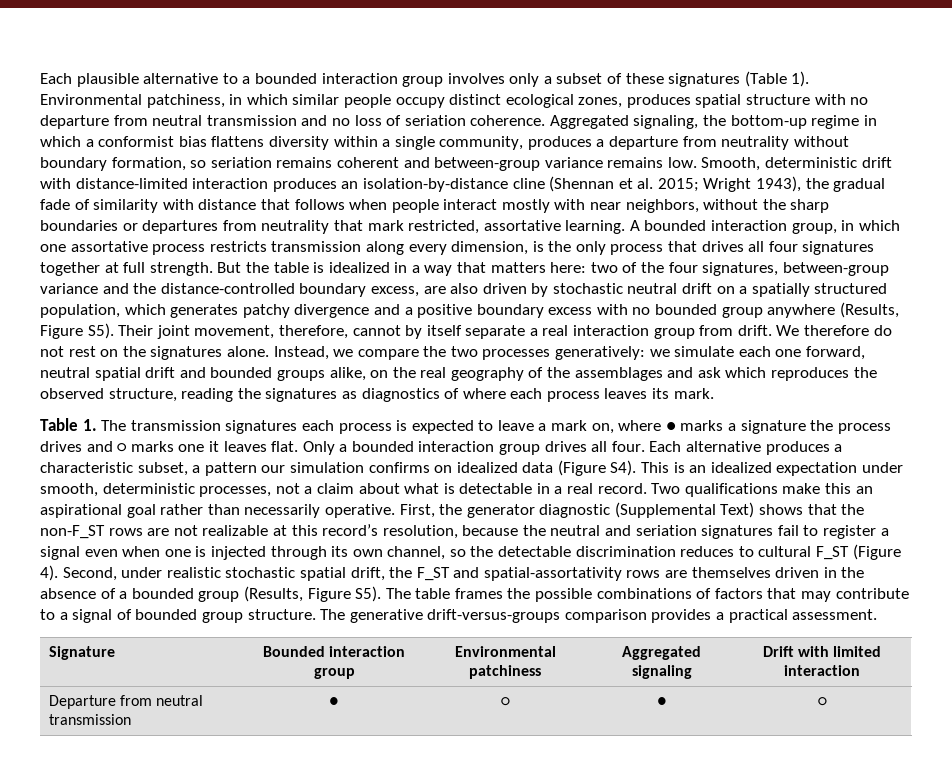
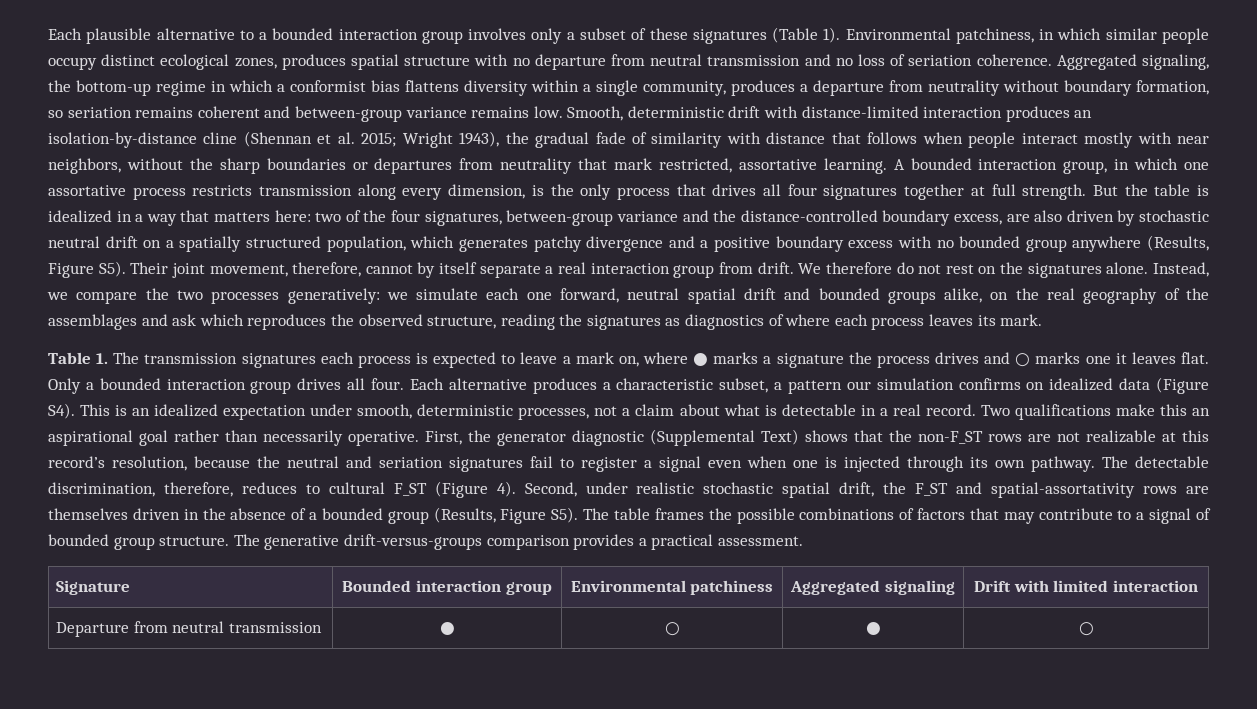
[387,546,676,560] channel, so the detectable discrimination -> [1031,456,1209,472] [48,482,233,497] pathway. The detectable discrimination, therefore,

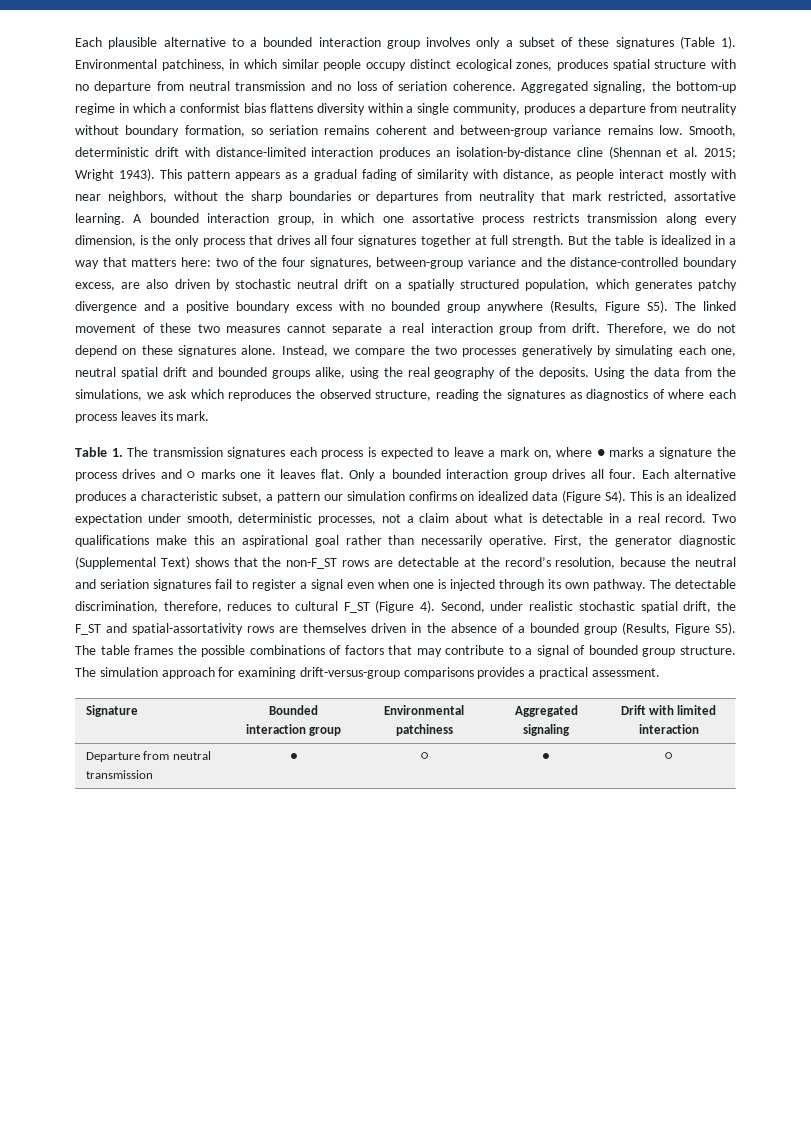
[459,131,963,148] 1943), the gradual fade of similarity with distance that follows when -> [118,168,572,181] 1943). This pattern appears as a gradual fading of similarity with distance, as
[130,262,478,278] Their joint movement, therefore, cannot by itself -> [675,301,736,311] [75,323,326,333] The linked movement of these two measures cannot
[798,262,1024,274] We therefore do not rest on the -> [606,323,736,335] [75,345,173,357] Therefore, we do not depend on these
[287,288,620,304] generatively: we simulate each one forward, -> [521,345,736,357] generatively by simulating each one,
[990,292,1009,300] on -> [349,367,379,379] using
[48,314,168,330] assemblages and -> [539,367,737,379] [75,389,164,401] deposits. Using the data from the simulations, we
[1057,430,1209,443] not realizable at this -> [397,557,500,567] detectable at the
[264,534,570,550] generative drift-versus-groups comparison -> [99,667,474,679] simulation approach for examining drift-versus-group comparisons

